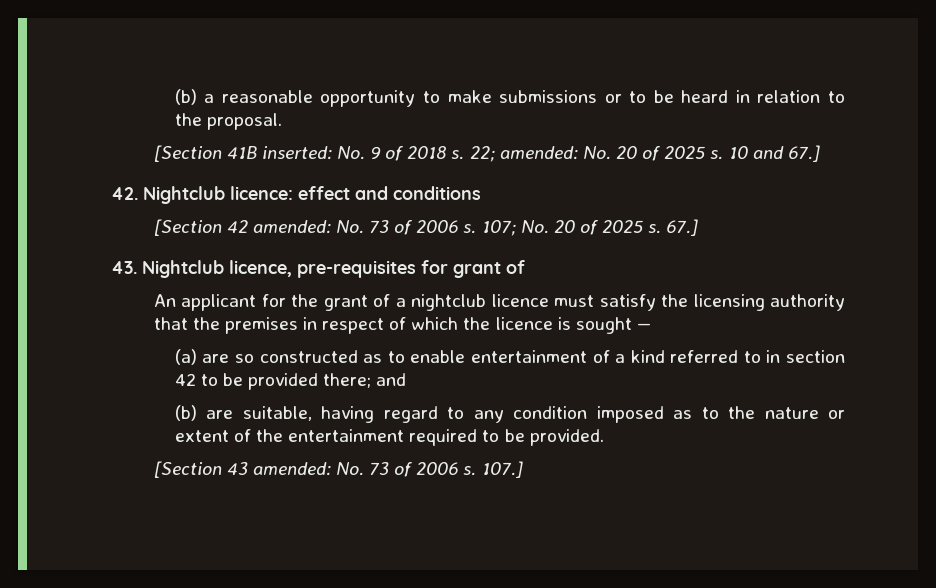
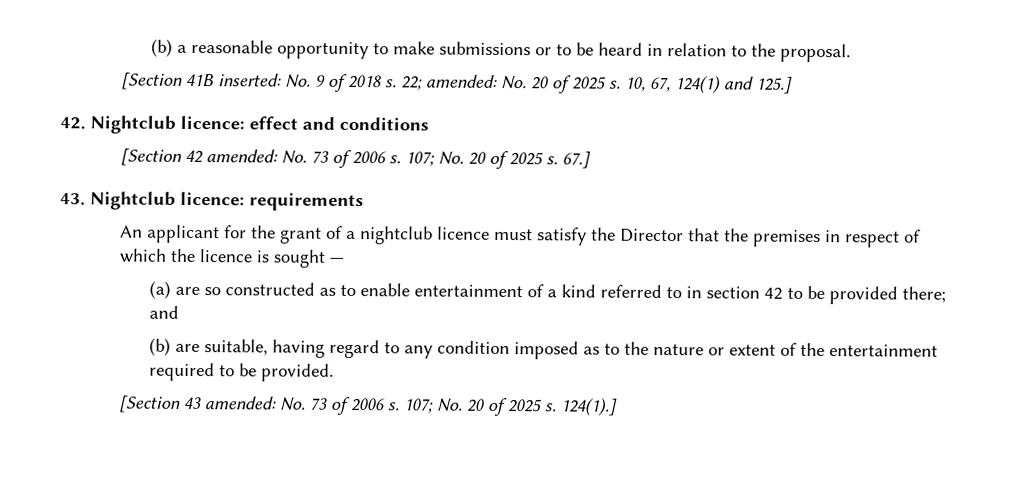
[728,145,820,162] 10 and 67.] -> [624,75,793,94] 10, 67, 124(1) and 125.]
[229,260,525,278] licence, pre-requisites for grant of -> [180,191,364,212] licence: requirements
[693,294,845,311] licensing authority -> [619,228,684,243] Director
[481,461,523,478] 107.] -> [402,397,618,417] 107; No. 20 of 2025 s. 124(1).]

